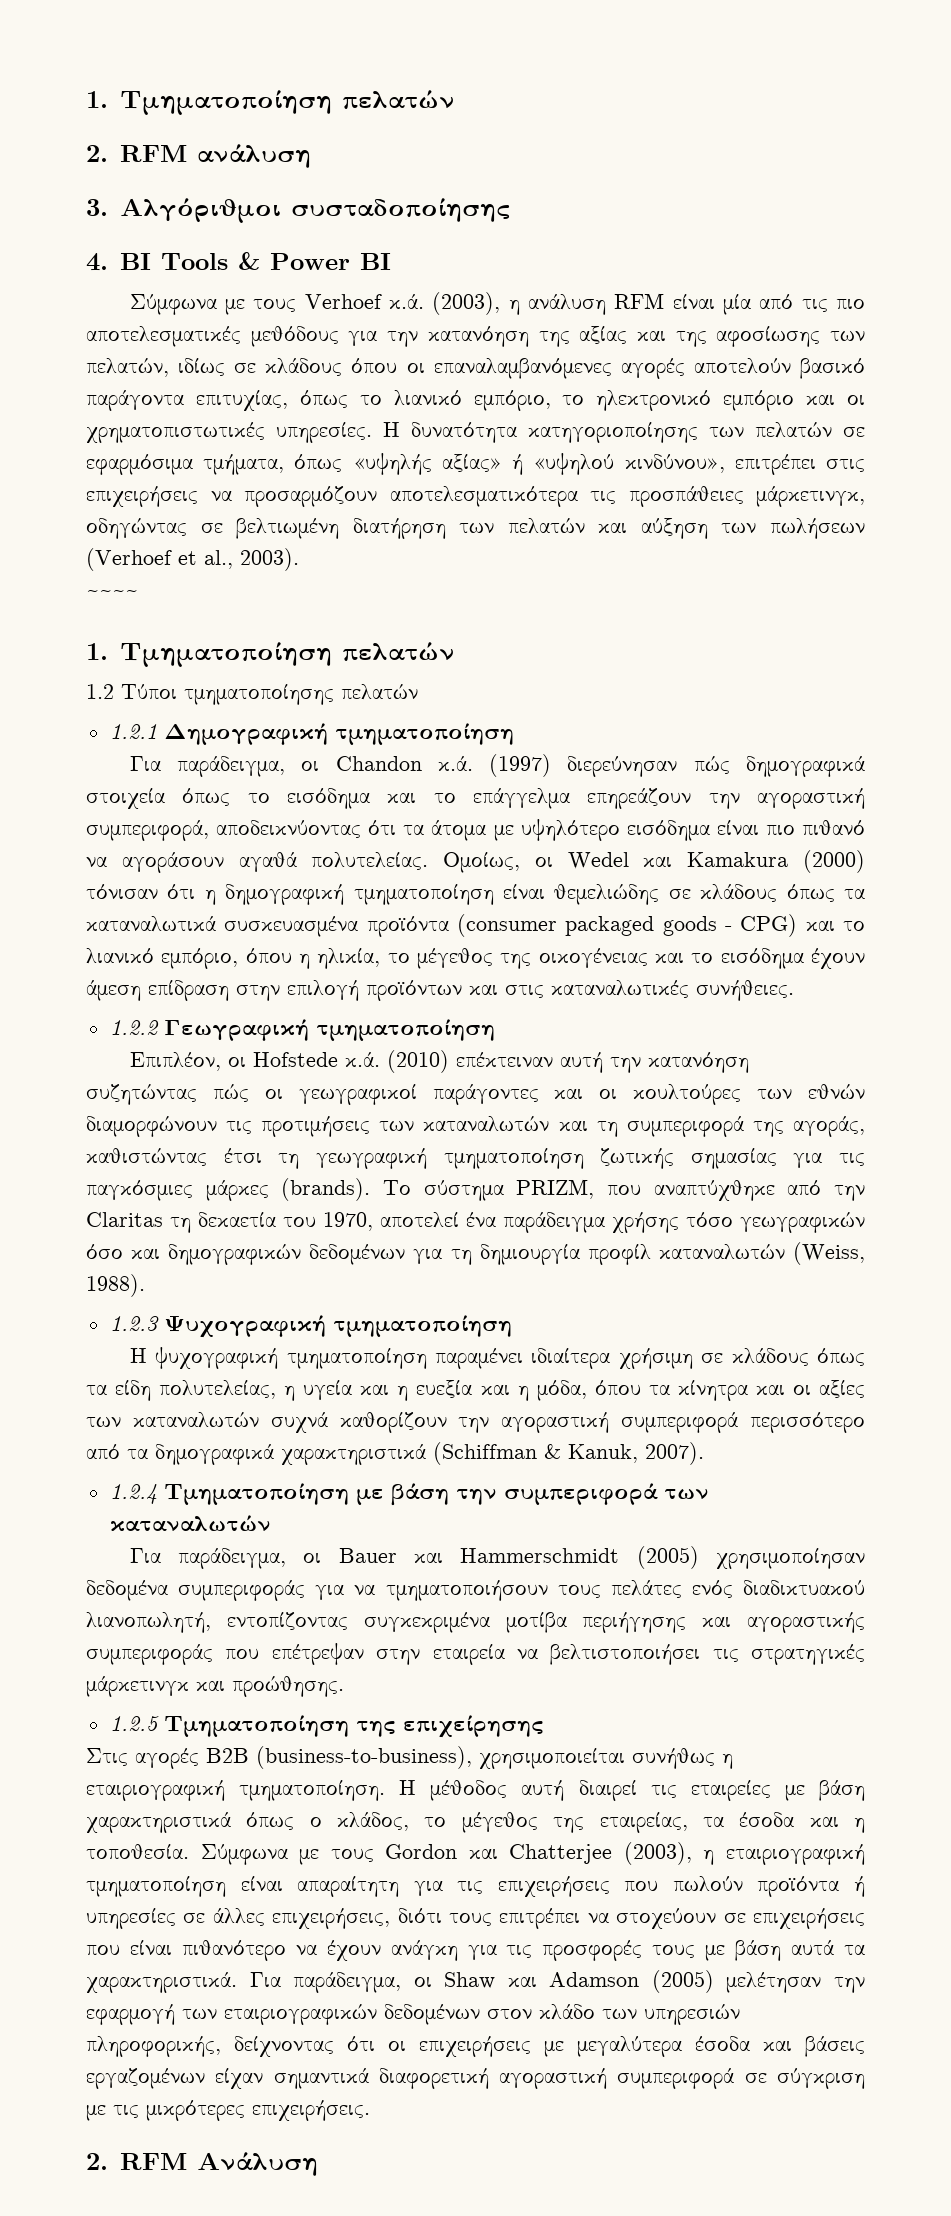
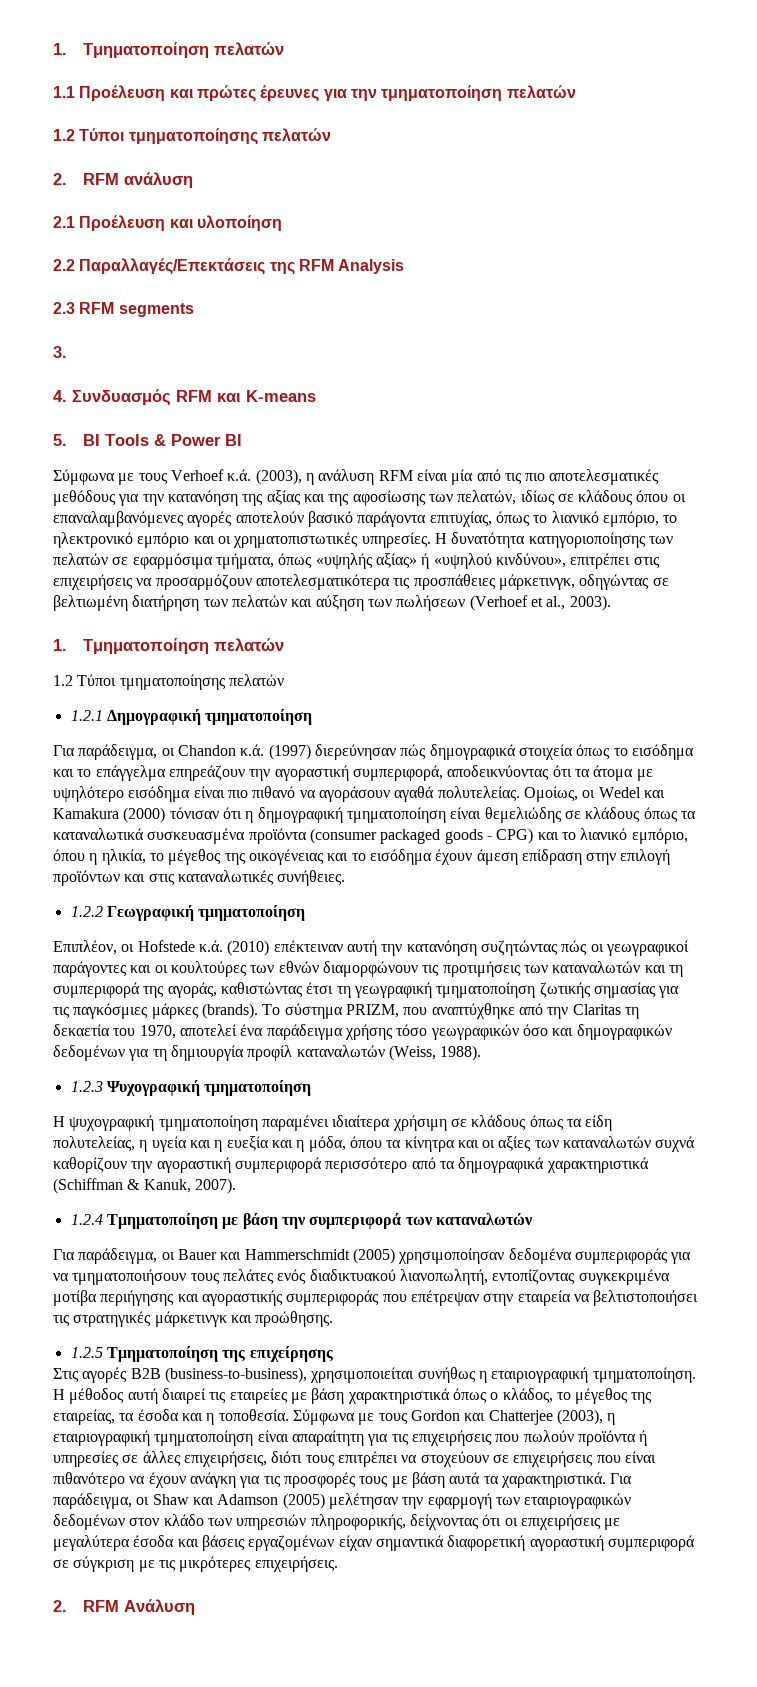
[86,90,455,115] [86,144,311,168] [86,198,511,223] [86,253,108,271] 1. Τμηματοποίηση πελατών // 2. RFM ανάλυση // 3. Αλγόριθμοι συσταδοποίησης // 4. -> [53,42,284,58] [53,85,576,102] [53,128,331,145] [53,172,193,188] [53,215,282,231] [53,258,405,275] [53,302,194,317] [53,346,67,358] [53,389,316,406] [53,434,67,446] 1. Τμηματοποίηση πελατών // 1.1 Προέλευση και πρώτες έρευνες για την τμηματοποίηση πελατών // 1.2 Τύποι τμηματοποίησης πελατών // 2. RFM ανάλυση // 2.1 Προέλευση και υλοποίηση // 2.2 Παραλλαγές/Επεκτάσεις της RFM Analysis // 2.3 RFM segments // 3. // 4. Συνδυασμός RFM και K-means // 5.
[86,590,138,605] // ~~~~ -> (611, 603) none

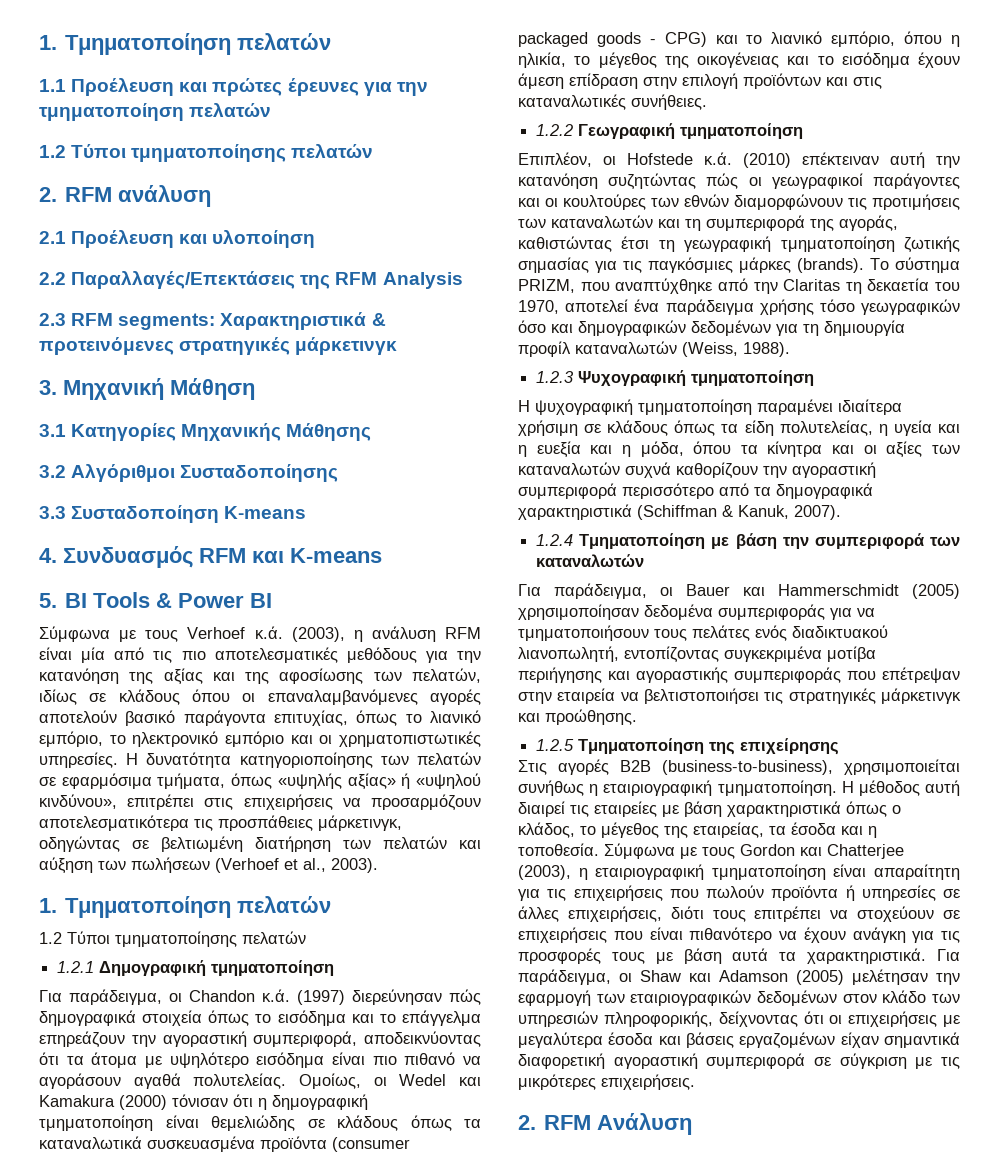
[118,303,194,317] [53,346,67,358] segments // 3. -> [118,312,386,330] [39,337,398,355] [39,378,255,400] [39,423,372,441] [39,464,339,482] [39,505,307,523] segments: Χαρακτηριστικά & προτεινόμενες στρατηγικές μάρκετινγκ // 3. Μηχανική Μάθηση // 3.1 Κατηγορίες Μηχανικής Μάθησης // 3.2 Αλγόριθμοι Συσταδοποίησης // 3.3 Συσταδοποίηση K-means

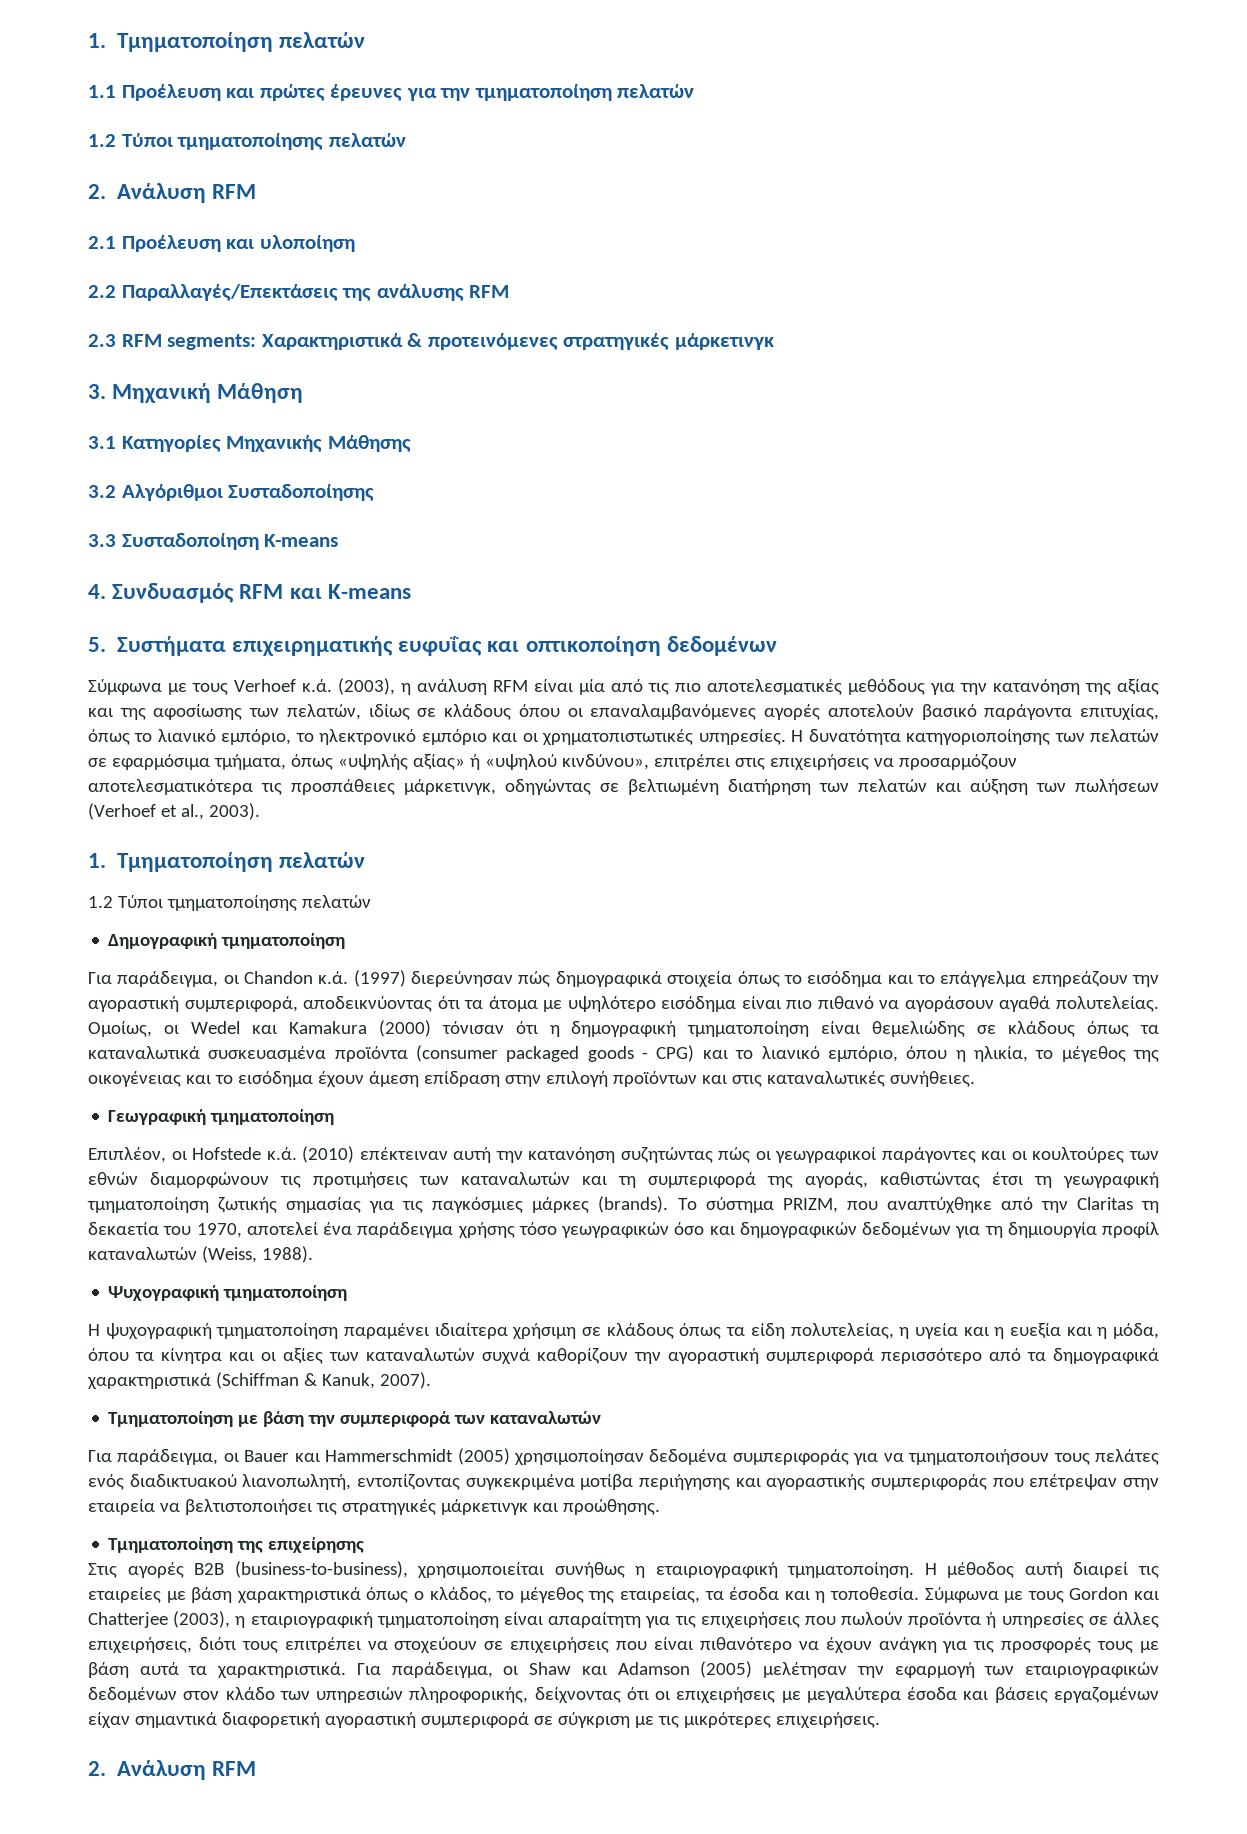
[65,185,212,207] RFM ανάλυση -> [116,183,256,203] Ανάλυση RFM
[335,272,463,289] RFM Analysis -> [376,284,510,301] ανάλυσης RFM
[65,592,273,608] BI Tools & Power BI -> [116,636,777,656] Συστήματα επιχειρηματικής ευφυΐας και οπτικοποίηση δεδομένων
[57,961,95,973] 1.2.1 -> (371, 901) none
[536,124,574,136] 1.2.2 -> (975, 1079) none
[536,371,575,383] 1.2.3 -> (313, 1254) none
[536,534,574,546] 1.2.4 -> (431, 1380) none
[536,739,575,751] 1.2.5 -> (660, 1507) none
[544,1113,693,1135] RFM Ανάλυση -> [116,1760,256,1780] Ανάλυση RFM

